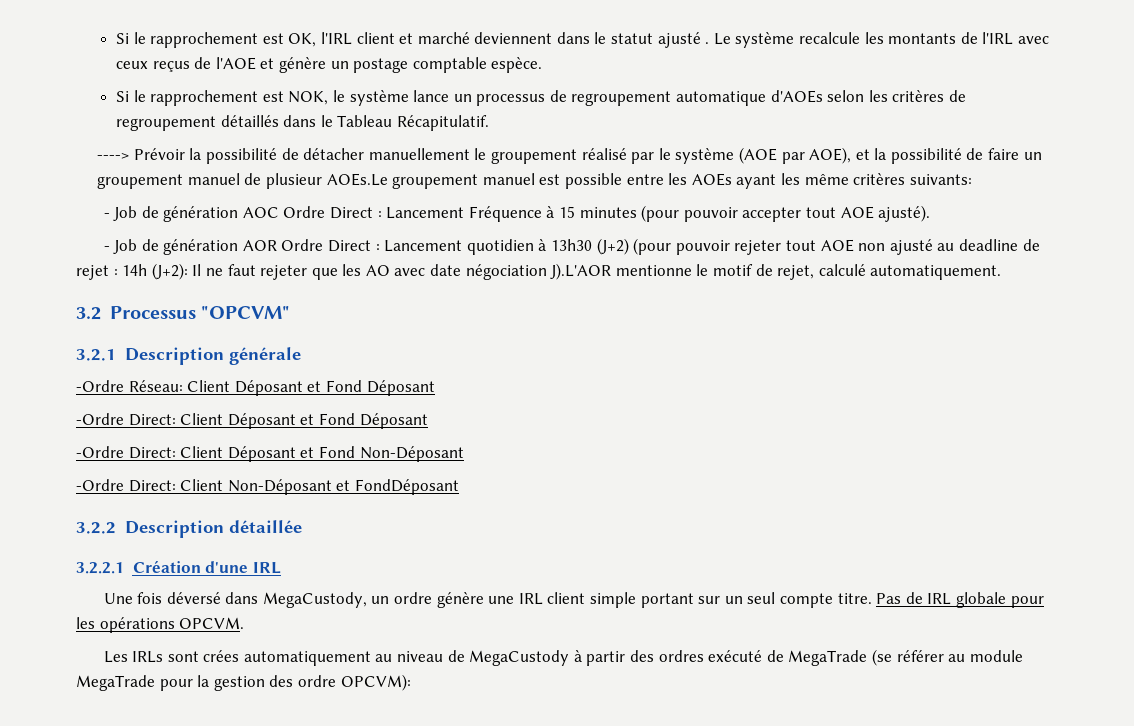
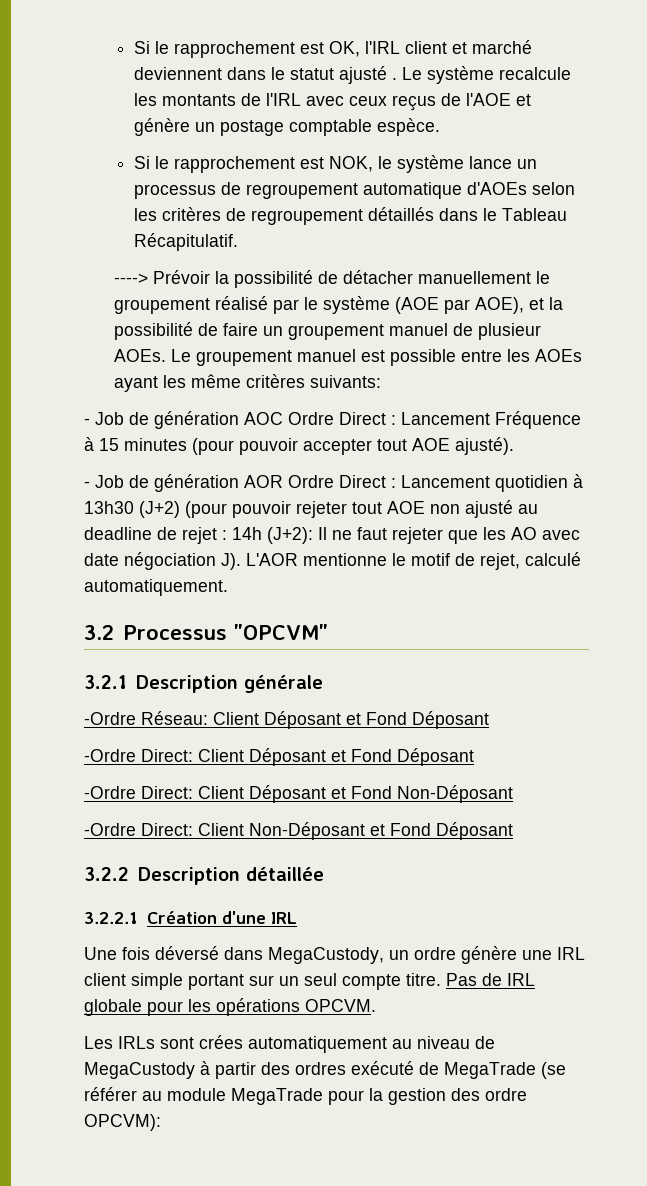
[326,173,388,186] AOEs.Le -> [114,349,192,362] AOEs. Le
[550,263,612,280] J).L'AOR -> [221,553,298,570] J). L'AOR
[354,479,459,495] FondDéposant -> [390,822,513,840] Fond Déposant

